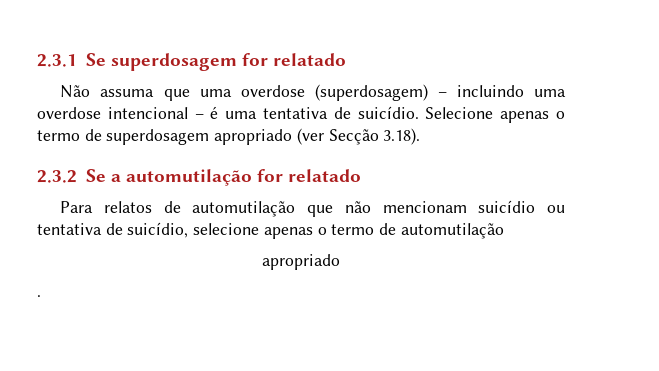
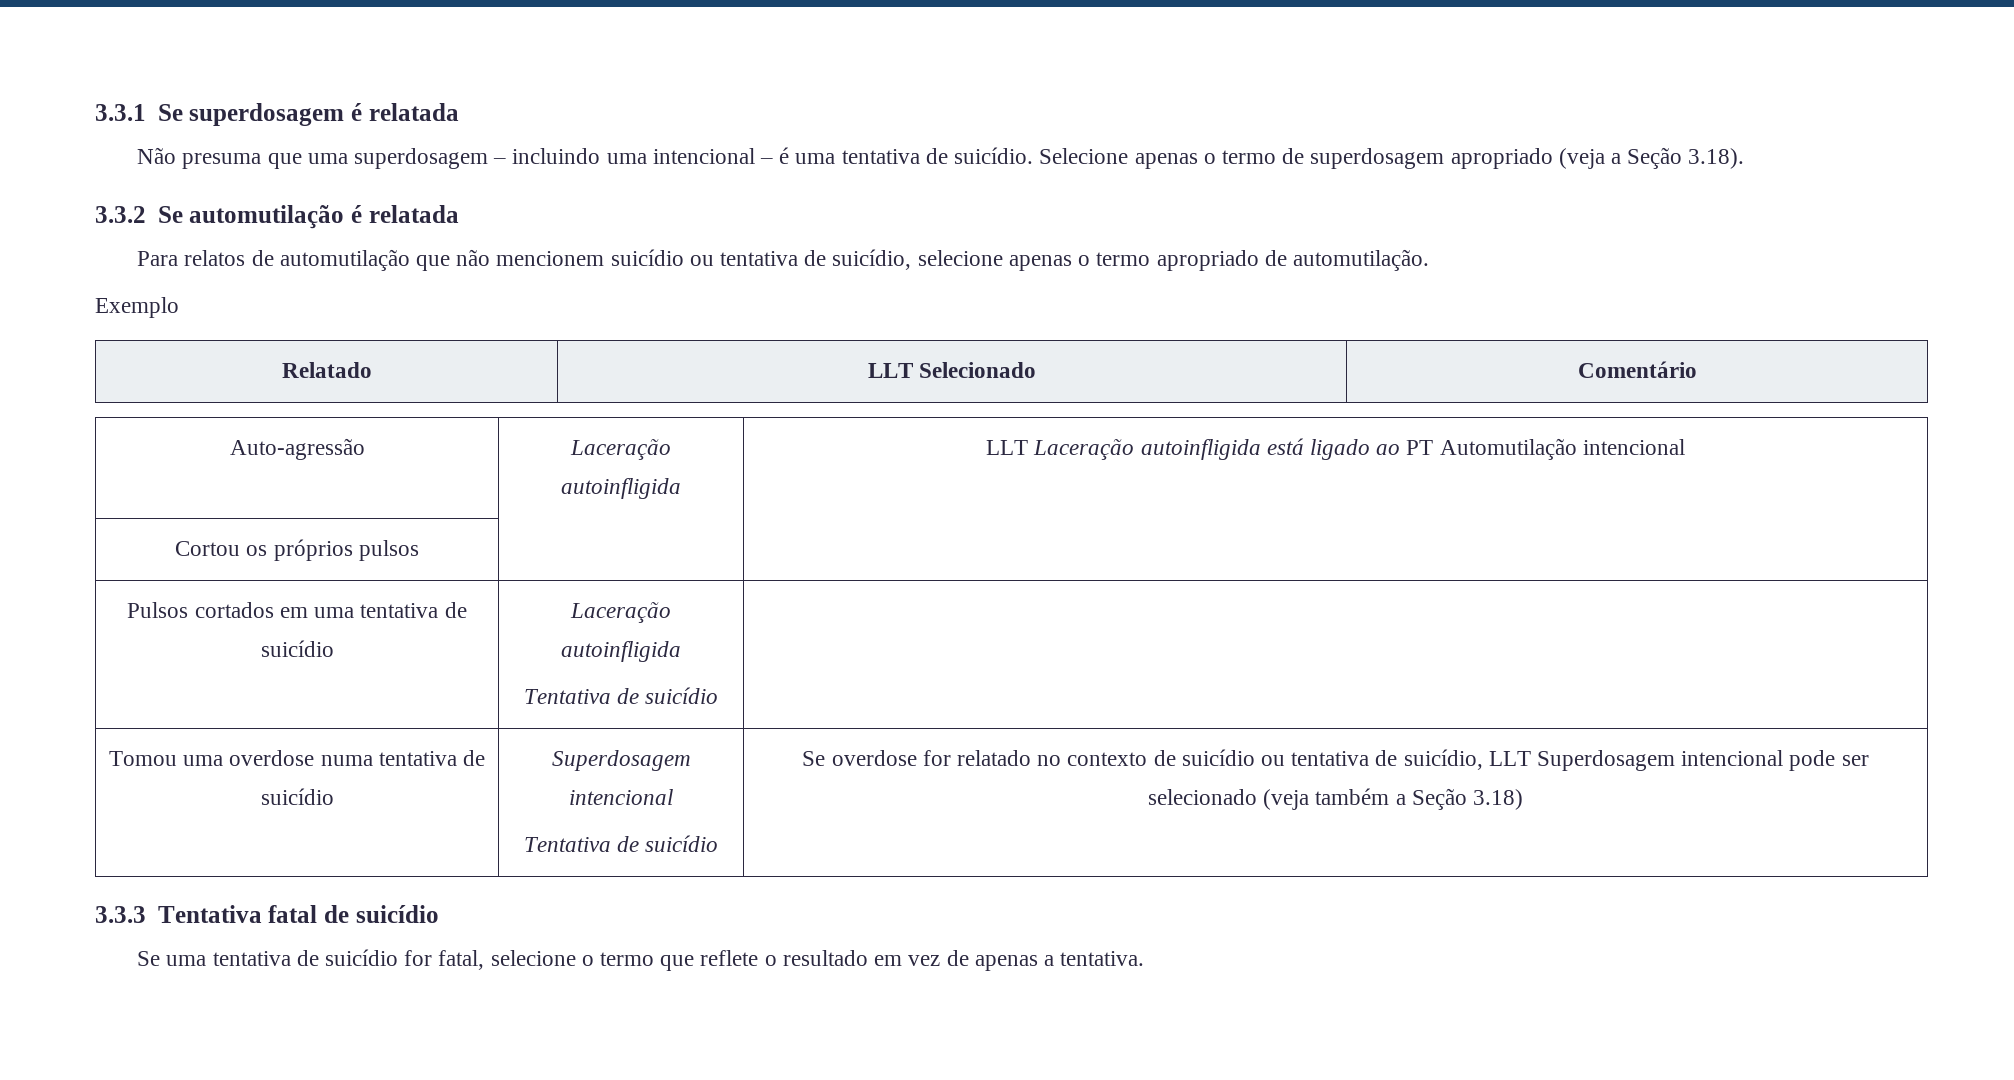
[37,54,77,67] 2.3.1 -> [95,104,146,121] 3.3.1
[242,53,347,66] for relatado -> [351,103,459,121] é relatada
[100,89,155,97] assuma -> [182,153,262,169] presuma
[240,84,428,101] overdose (superdosagem) -> [353,148,488,169] superdosagem
[37,107,101,119] overdose -> (647, 158) none
[296,128,421,145] [37,169,362,186] (ver Secção 3.18). // 2.3.2 Se a automutilação for relatado -> [1558,147,1745,169] [95,205,459,229] (veja a Seção 3.18). // 3.3.2 Se automutilação é relatada
[382,201,467,213] mencionam -> [496,251,605,266] mencionem
[379,223,504,239] [262,254,340,270] [37,295,41,297] de automutilação // apropriado // . -> [1156,249,1429,271] [95,297,179,318] [281,362,372,378] [867,362,1037,378] [1577,361,1697,378] [229,438,365,460] [570,439,671,460] [561,478,681,499] [986,438,1685,460] [175,539,419,561] [127,602,467,618] [260,640,334,657] [570,602,671,623] [561,641,681,662] [523,687,719,704] [108,750,486,766] [260,788,334,805] [551,750,691,771] [569,789,673,805] [523,835,719,852] [802,749,1869,771] [1147,788,1524,810] [95,905,439,923] [137,949,1145,971] apropriado de automutilação. // Exemplo // Relatado | LLT Selecionado | Comentário // Auto-agressão | Laceração autoinfligida | LLT Laceração autoinfligida está ligado ao PT Automutilação intencional // Cortou os próprios pulsos | | // Pulsos cortados em uma tentativa de suicídio | Laceração autoinfligida // Tentativa de suicídio | // Tomou uma overdose numa tentativa de suicídio | Superdosagem intencional // Tentativa de suicídio | Se overdose for relatado no contexto de suicídio ou tentativa de suicídio, LLT Superdosagem intencional pode ser selecionado (veja também a Seção 3.18) // 3.3.3 Tentativa fatal de suicídio // Se uma tentativa de suicídio for fatal, selecione o termo que reflete o resultado em vez de apenas a tentativa.

